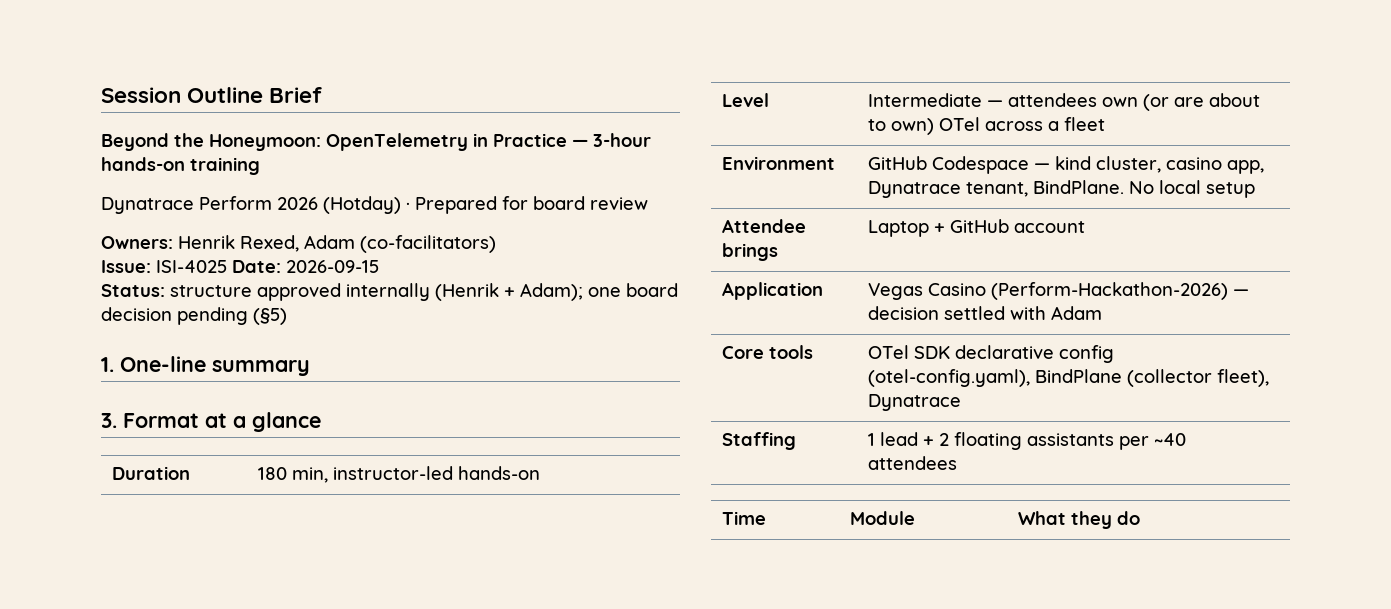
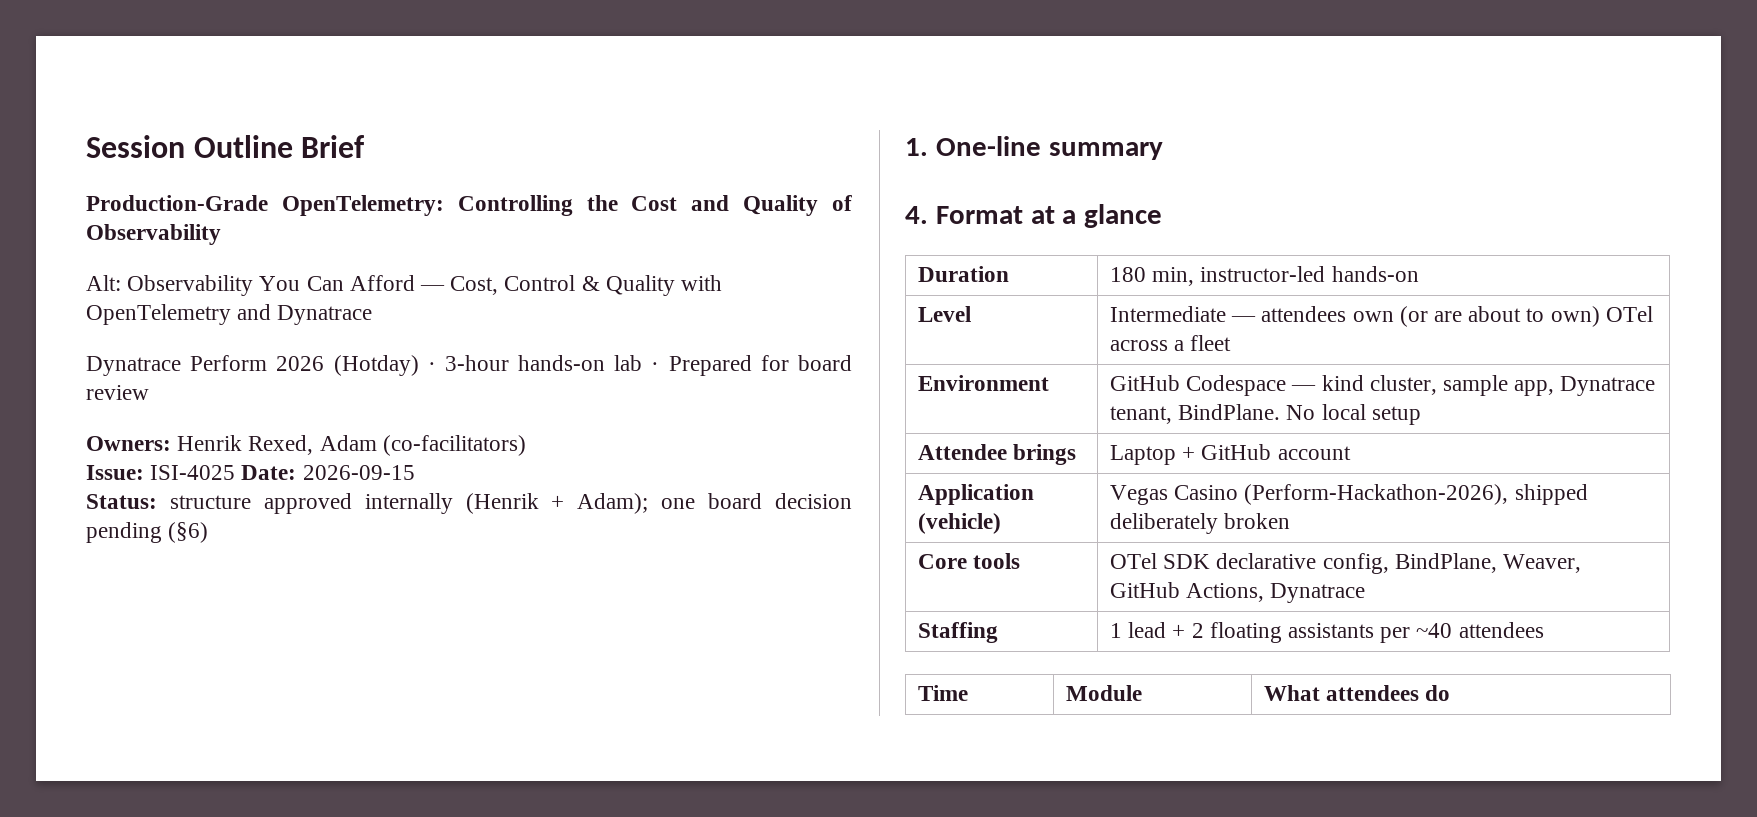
[101,133,651,151] [101,157,260,175] Beyond the Honeymoon: OpenTelemetry in Practice — 3-hour hands-on training -> [86,195,853,216] [86,224,221,245] [86,275,723,296] [86,304,373,325] Production-Grade OpenTelemetry: Controlling the Cost and Quality of Observability // Alt: Observability You Can Afford — Cost, Control & Quality with OpenTelemetry and Dynatrace
(410, 206) none -> [444,355,660,371] 3-hour hands-on lab ·
[253,308,287,325] (§5) -> [168,522,209,543] (§6)
[101,413,117,428] 3. -> [905,206,928,224] 4.
[1166,157,1223,170] casino -> [1442,375,1508,396] sample
(824, 291) none -> [917,513,1001,534] (vehicle)
[991,282,1250,300] [868,306,1103,320] (Perform-Hackathon-2026) — decision settled with Adam -> [1244,484,1588,505] [1109,513,1291,534] (Perform-Hackathon-2026), shipped deliberately broken
[1059,345,1115,363] [868,369,1270,387] config (otel-config.yaml), BindPlane (collector fleet), -> [1322,553,1581,574] [1109,582,1265,602] config, BindPlane, Weaver, GitHub Actions,
[1071,511,1113,529] they -> [1326,685,1420,701] attendees

